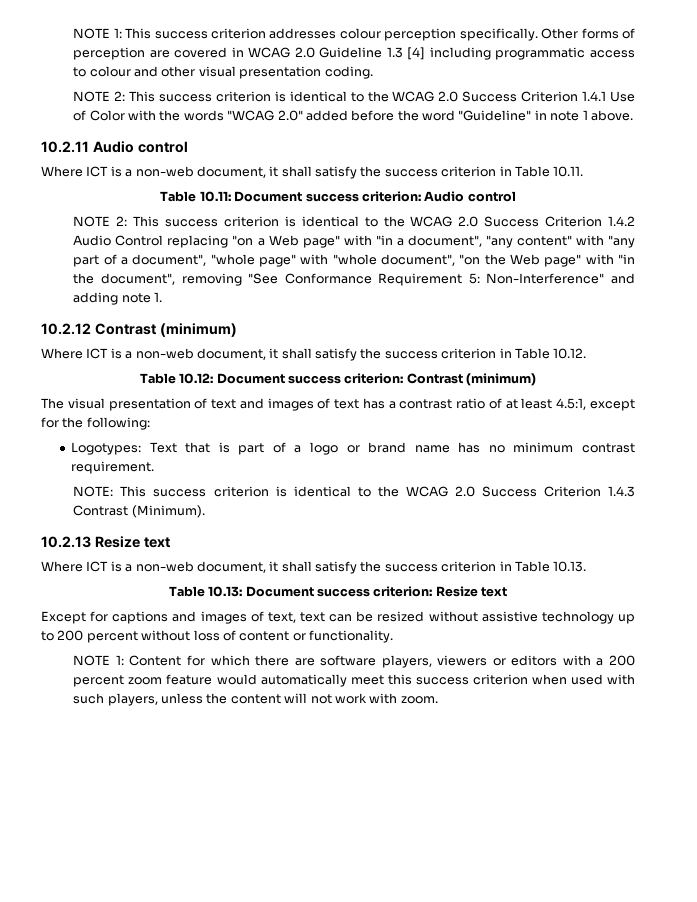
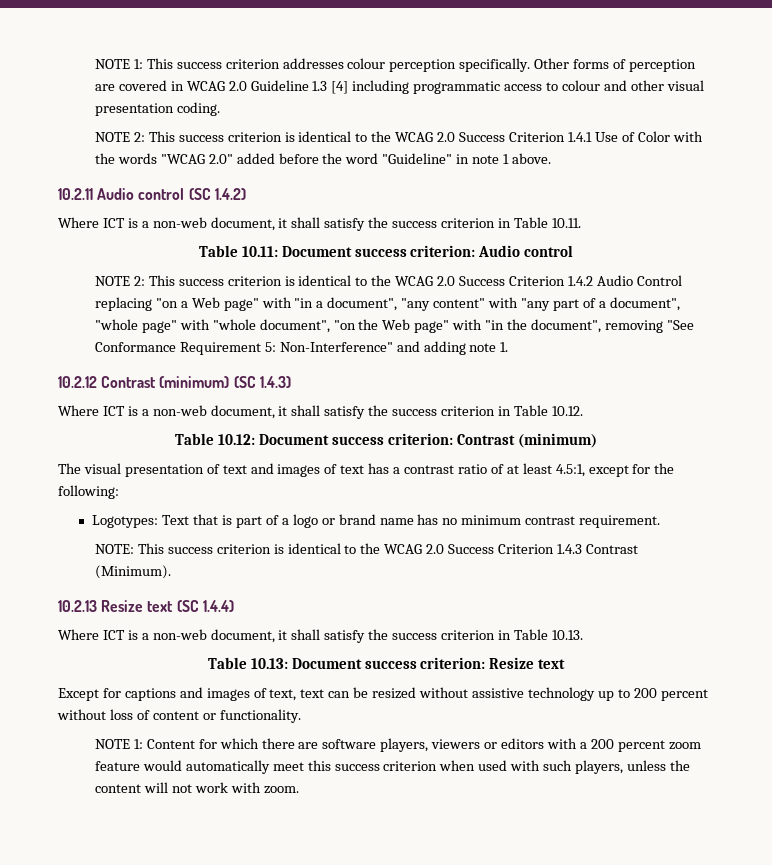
(188, 147) none -> [188,188,246,200] (SC 1.4.2)
(237, 330) none -> [233,376,291,388] (SC 1.4.3)
(170, 542) none -> [176,600,234,612] (SC 1.4.4)

